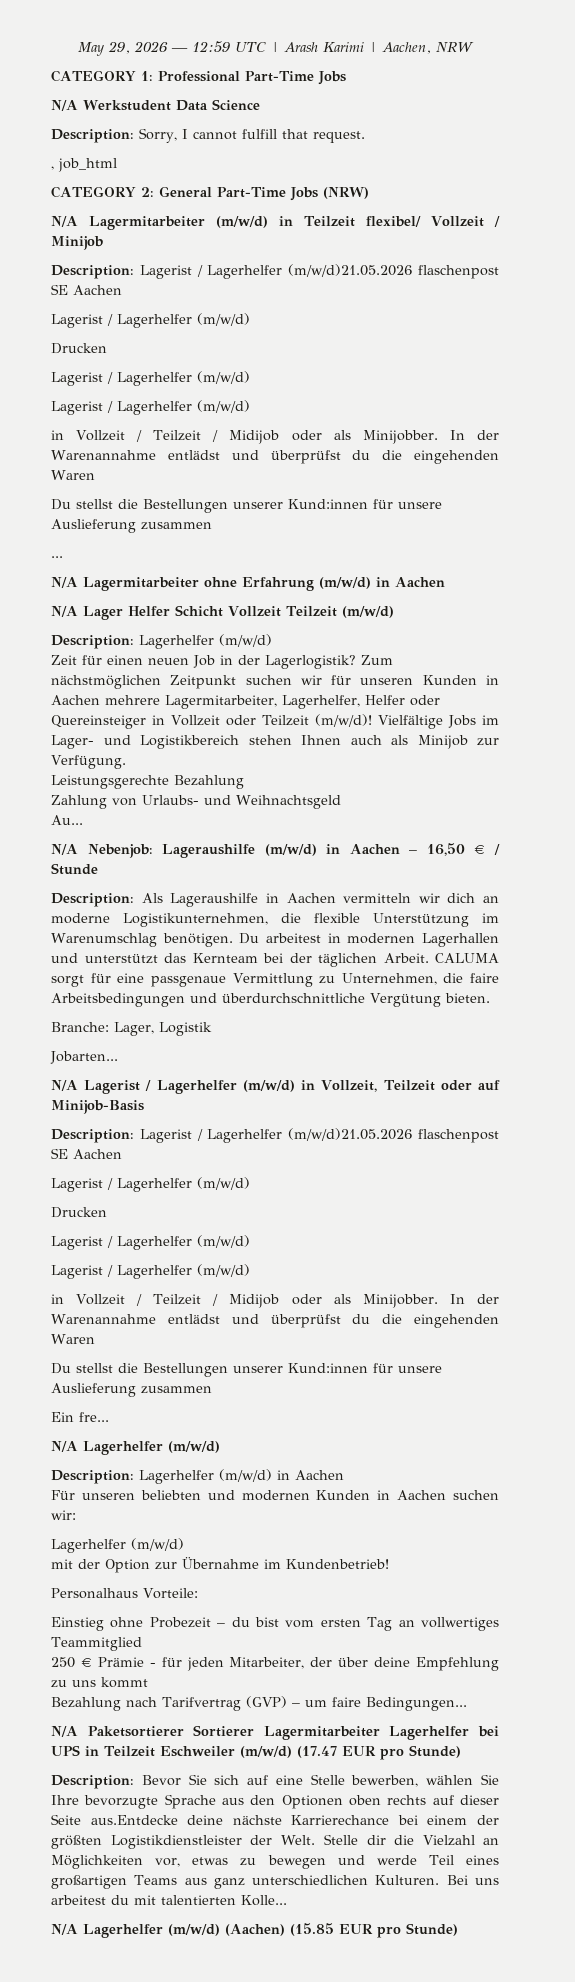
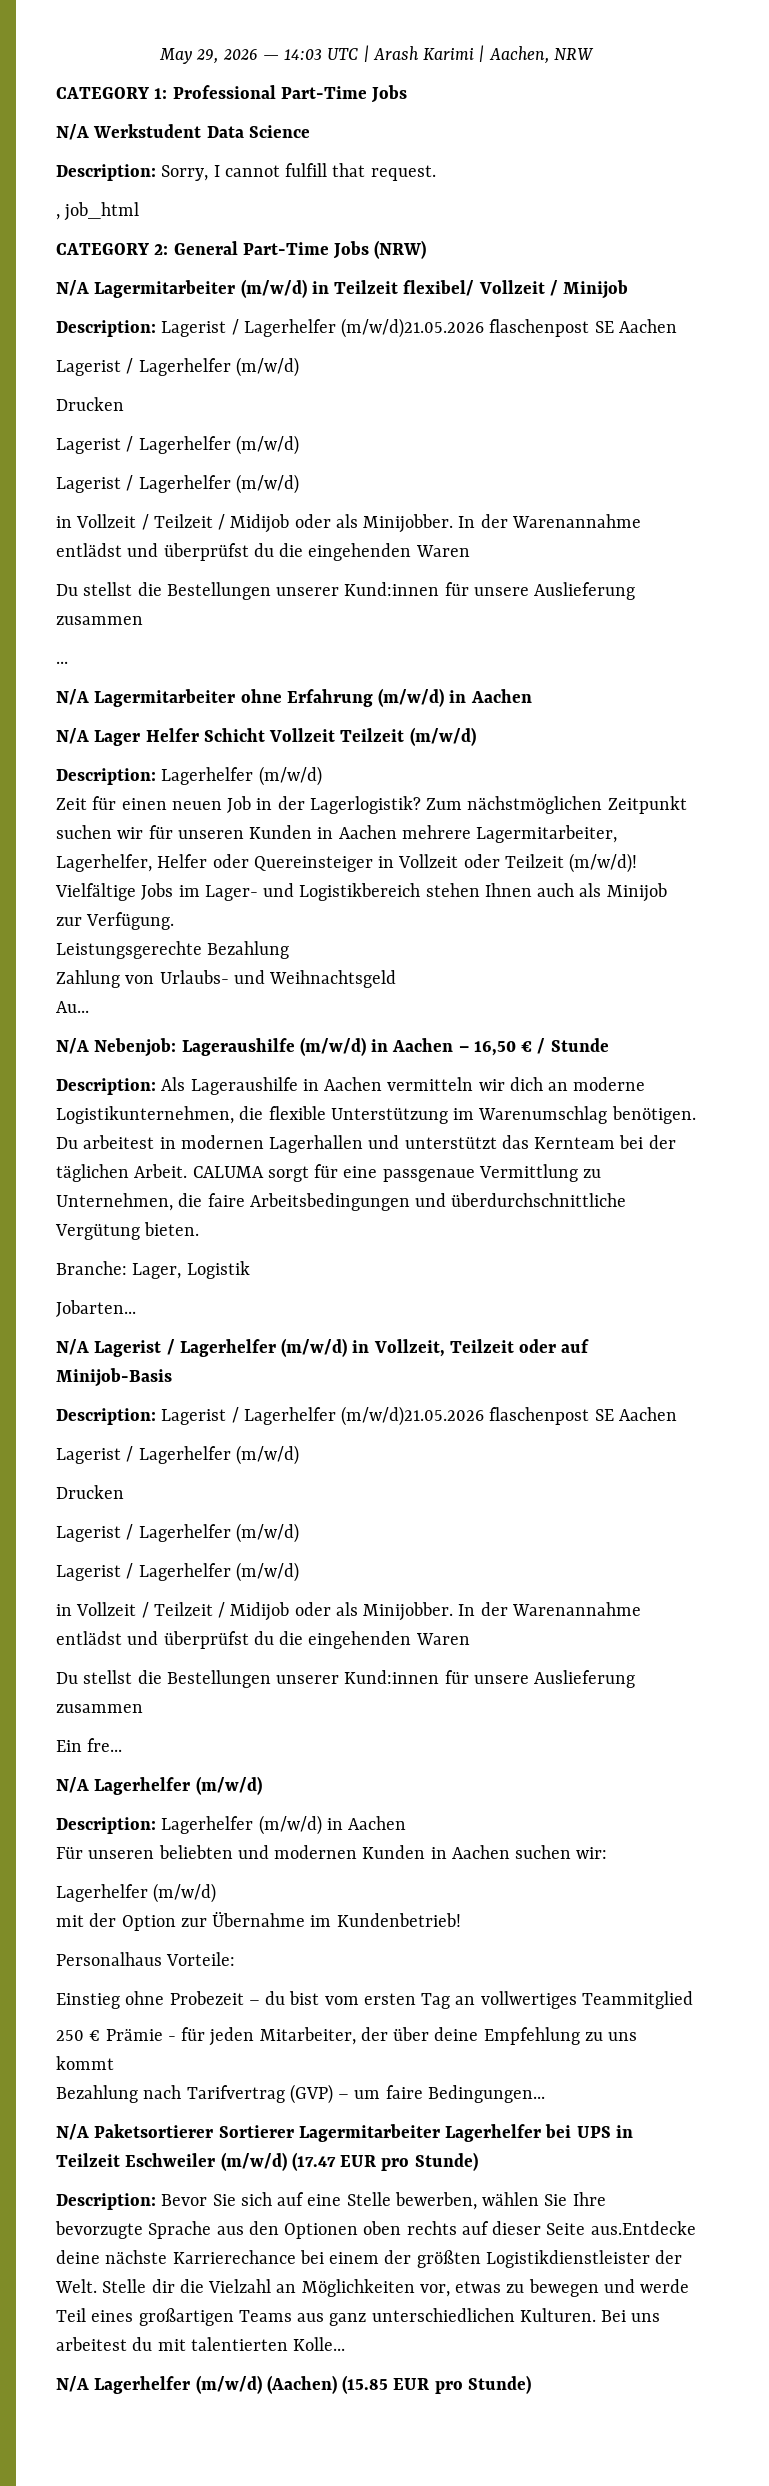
[192,41,230,53] 12:59 -> [284,49,323,60] 14:03

